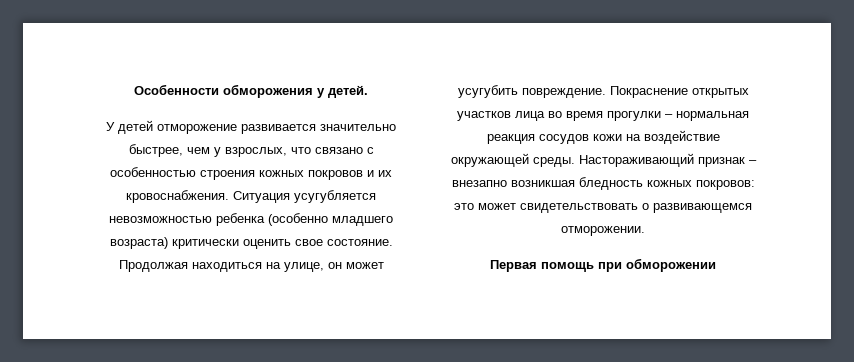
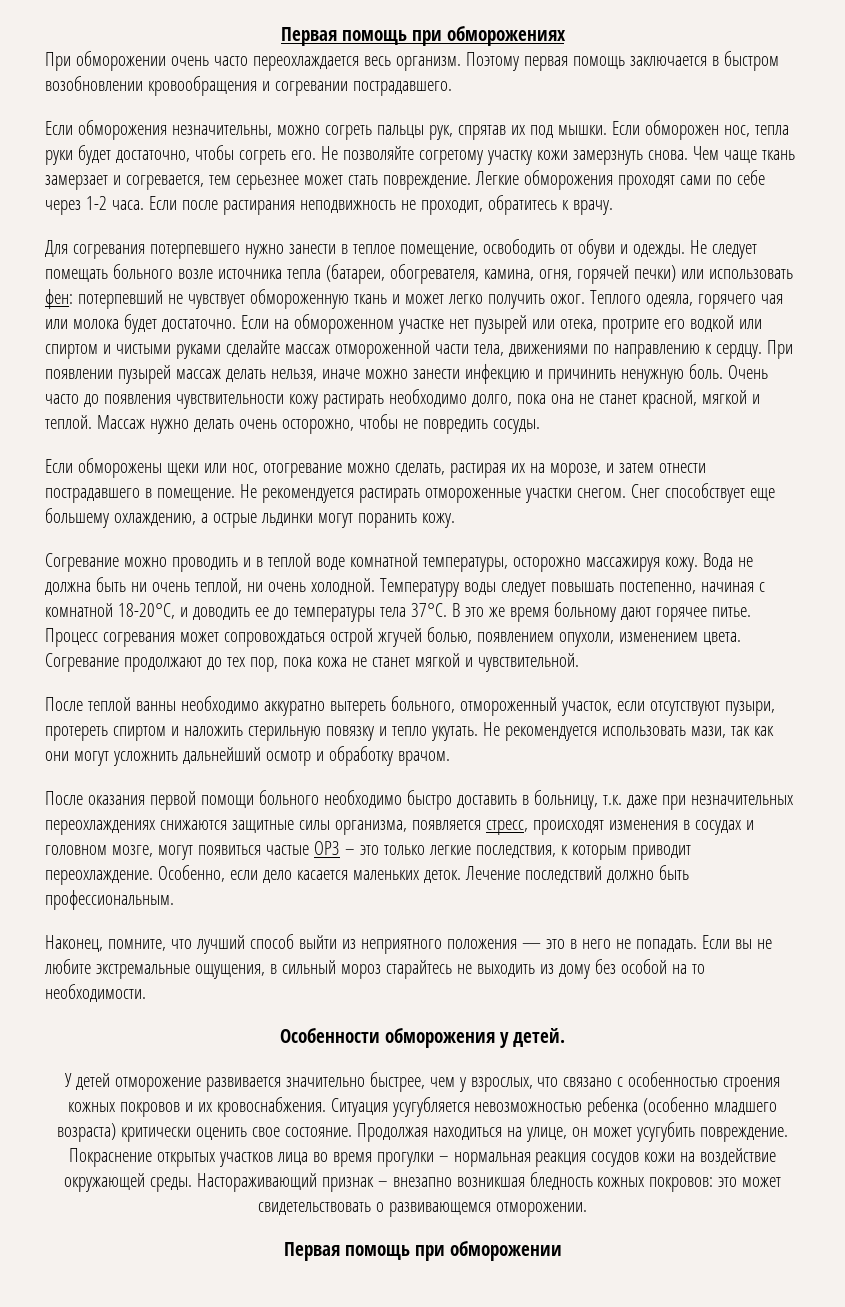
(134, 89) none -> [280,26,566,46] [45,51,779,71] [45,76,452,96] [45,120,789,140] [45,145,795,165] [45,170,765,190] [45,195,613,215] [45,239,757,259] [45,264,793,284] [45,289,783,309] [45,314,762,334] [45,340,793,359] [45,364,768,384] [45,389,760,409] [45,414,540,434] [45,458,706,478] [45,483,775,503] [45,508,455,528] [45,553,753,572] [45,577,765,597] [45,602,751,622] [45,627,741,647] [45,653,579,672] [45,696,775,716] [45,722,774,741] [45,746,450,766] [45,790,793,810] [45,820,754,835] [45,841,691,860] [45,865,689,885] [45,890,174,910] [45,934,772,954] [44,959,705,979] [45,984,146,1002] Первая помощь при обморожениях // При обморожении очень часто переохлаждается весь организм. Поэтому первая помощь заключается в быстром возобновлении кровообращения и согревании пострадавшего. // Если обморожения незначительны, можно согреть пальцы рук, спрятав их под мышки. Если обморожен нос, тепла руки будет достаточно, чтобы согреть его. Не позволяйте согретому участку кожи замерзнуть снова. Чем чаще ткань замерзает и согревается, тем серьезнее может стать повреждение. Легкие обморожения проходят сами по себе через 1-2 часа. Если после растирания неподвижность не проходит, обратитесь к врачу. // Для согревания потерпевшего нужно занести в теплое помещение, освободить от обуви и одежды. Не следует помещать больного возле источника тепла (батареи, обогревателя, камина, огня, горячей печки) или использовать фен: потерпевший не чувствует обмороженную ткань и может легко получить ожог. Теплого одеяла, горячего чая или молока будет достаточно. Если на обмороженном участке нет пузырей или отека, протрите его водкой или спиртом и чистыми руками сделайте массаж отмороженной части тела, движениями по направлению к сердцу. При появлении пузырей массаж делать нельзя, иначе можно занести инфекцию и причинить ненужную боль. Очень часто до появления чувствительности кожу растирать необходимо долго, пока она не станет красной, мягкой и теплой. Массаж нужно делать очень осторожно, чтобы не повредить сосуды. // Если обморожены щеки или нос, отогревание можно сделать, растирая их на морозе, и затем отнести пострадавшего в помещение. Не рекомендуется растирать отмороженные участки снегом. Снег способствует еще большему охлаждению, а острые льдинки могут поранить кожу. // Согревание можно проводить и в теплой воде комнатной температуры, осторожно массажируя кожу. Вода не должна быть ни очень теплой, ни очень холодной. Температуру воды следует повышать постепенно, начиная с комнатной 18-20°С, и доводить ее до температуры тела 37°С. В это же время больному дают горячее питье. Процесс согревания может сопровождаться острой жгучей болью, появлением опухоли, изменением цвета. Согревание продолжают до тех пор, пока кожа не станет мягкой и чувствительной. // После теплой ванны необходимо аккуратно вытереть больного, отмороженный участок, если отсутствуют пузыри, протереть спиртом и наложить стерильную повязку и тепло укутать. Не рекомендуется использовать мази, так как они могут усложнить дальнейший осмотр и обработку врачом. // После оказания первой помощи больного необходимо быстро доставить в больницу, т.к. даже при незначительных переохлаждениях снижаются защитные силы организма, появляется стресс, происходят изменения в сосудах и головном мозге, могут появиться частые ОРЗ – это только легкие последствия, к которым приводит переохлаждение. Особенно, если дело касается маленьких деток. Лечение последствий должно быть профессиональным. // Наконец, помните, что лучший способ выйти из неприятного положения — это в него не попадать. Если вы не любите экстремальные ощущения, в сильный мороз старайтесь не выходить из дому без особой на то необходимости. //

